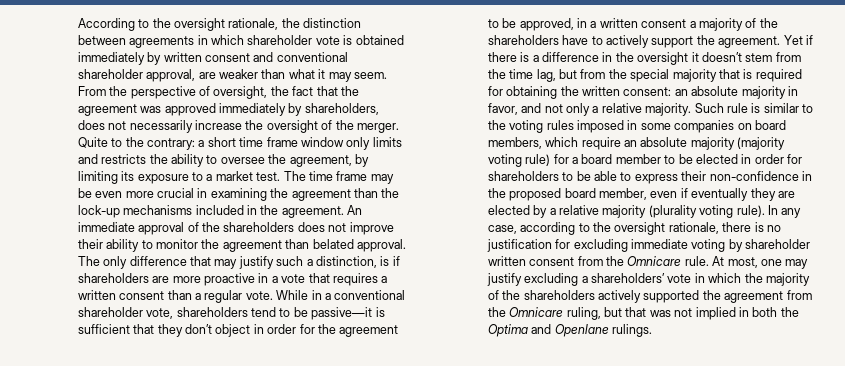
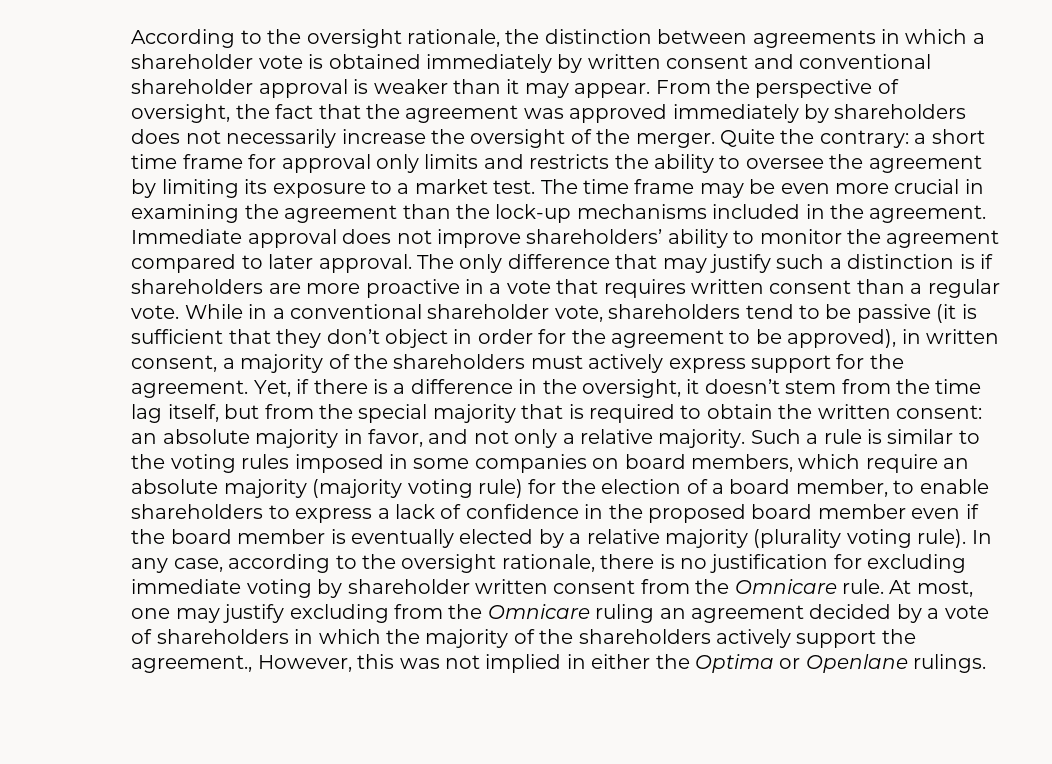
(245, 40) none -> [972,33,985,44] a
[146,69,216,82] approval, are -> [258,79,369,98] approval is
[288,69,315,79] what -> (501, 86) none
[353,72,387,79] seem. -> [574,83,651,98] appear.
[304,103,379,115] shareholders, -> [834,104,967,119] shareholders
[111,138,123,147] to -> (775, 138) none
[300,137,344,147] window -> [248,154,371,173] for approval
[289,155,352,167] agreement, -> [868,155,982,173] agreement
[347,205,363,215] [77,222,295,235] An immediate approval of the shareholders -> [131,229,337,248] Immediate approval
[77,239,103,249] their -> [526,229,663,244] shareholders’
[285,239,354,249] than belated -> [131,254,314,273] compared to later
[315,256,377,268] distinction, -> [847,254,955,269] distinction
[381,276,388,283] a -> (686, 288) none
[311,307,373,320] passive—it -> [856,304,957,323] passive (it
[519,18,687,31] approved, in a written consent -> [787,329,999,348] [131,355,218,372] approved), in written consent,
[562,35,803,48] have to actively support the agreement. Yet -> [530,354,904,373] [131,380,291,398] must actively express support for the agreement. Yet,
[637,52,689,65] oversight -> [581,379,681,398] oversight,
[536,69,556,82] lag, -> [131,404,219,423] lag itself,
[487,86,558,99] for obtaining -> [680,404,773,419] to obtain
(724, 108) none -> [806,433,819,444] a
[572,154,803,164] [487,171,799,184] a board member to be elected in order for shareholders to be able to express their non-confidence -> [561,479,989,497] [131,504,579,523] the election of a board member, to enable shareholders to express a lack of confidence
[599,188,648,200] member, -> [817,504,906,519] member
[691,188,795,201] eventually they are -> [131,529,454,548] the board member is eventually
[581,273,692,283] a shareholders’ vote -> [393,604,989,623] [131,629,289,644] from the Omnicare ruling an agreement decided by a vote of shareholders
[643,290,812,303] [487,307,647,320] supported the agreement from the Omnicare ruling, but that -> [796,629,916,648] [131,654,395,673] support the agreement., However, this
[752,307,778,317] both -> [591,654,651,669] either
[531,324,552,334] and -> [779,658,801,669] or

